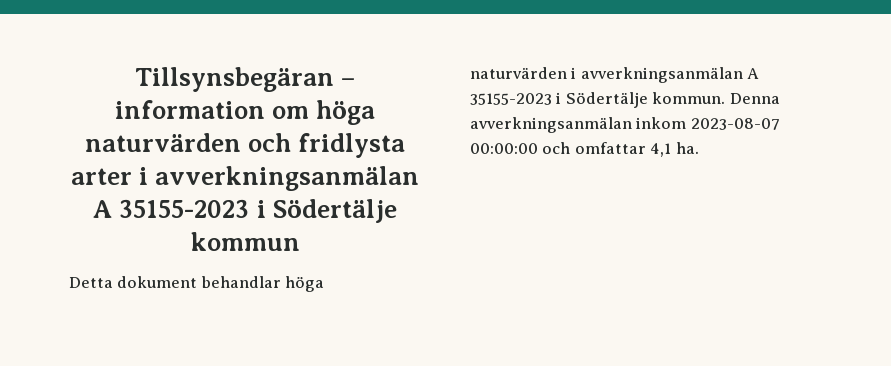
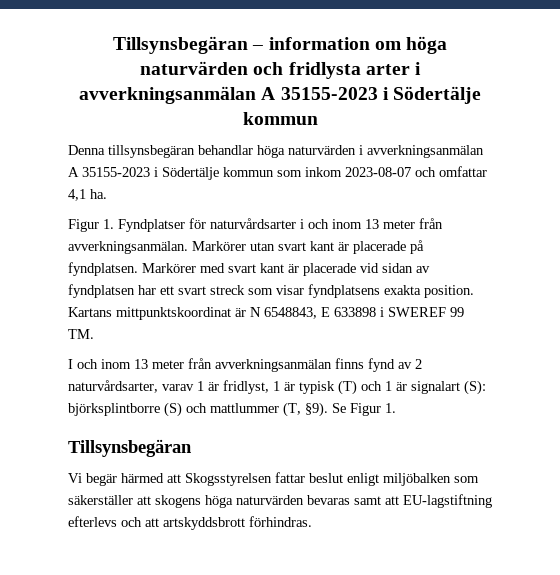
[69,276,198,288] Detta dokument -> [68,145,195,158] Denna tillsynsbegäran
[652,92,780,104] [470,117,632,133] kommun. Denna avverkningsanmälan -> [223,167,302,177] kommun som
[470,143,538,154] 00:00:00 -> (411, 172) none
(699, 148) none -> [68,218,443,232] [68,240,424,254] [68,262,430,276] [68,284,474,298] [68,307,464,320] [68,329,94,339] [68,358,422,372] [68,380,486,395] [68,402,396,417] [68,439,192,457] [68,472,479,486] [68,494,492,508] [68,516,312,530] // Figur 1. Fyndplatser för naturvårdsarter i och inom 13 meter från avverkningsanmälan. Markörer utan svart kant är placerade på fyndplatsen. Markörer med svart kant är placerade vid sidan av fyndplatsen har ett svart streck som visar fyndplatsens exakta position. Kartans mittpunktskoordinat är N 6548843, E 633898 i SWEREF 99 TM. // I och inom 13 meter från avverkningsanmälan finns fynd av 2 naturvårdsarter, varav 1 är fridlyst, 1 är typisk (T) och 1 är signalart (S): björksplintborre (S) och mattlummer (T, §9). Se Figur 1. // Tillsynsbegäran // Vi begär härmed att Skogsstyrelsen fattar beslut enligt miljöbalken som säkerställer att skogens höga naturvärden bevaras samt att EU-lagstiftning efterlevs och att artskyddsbrott förhindras.

